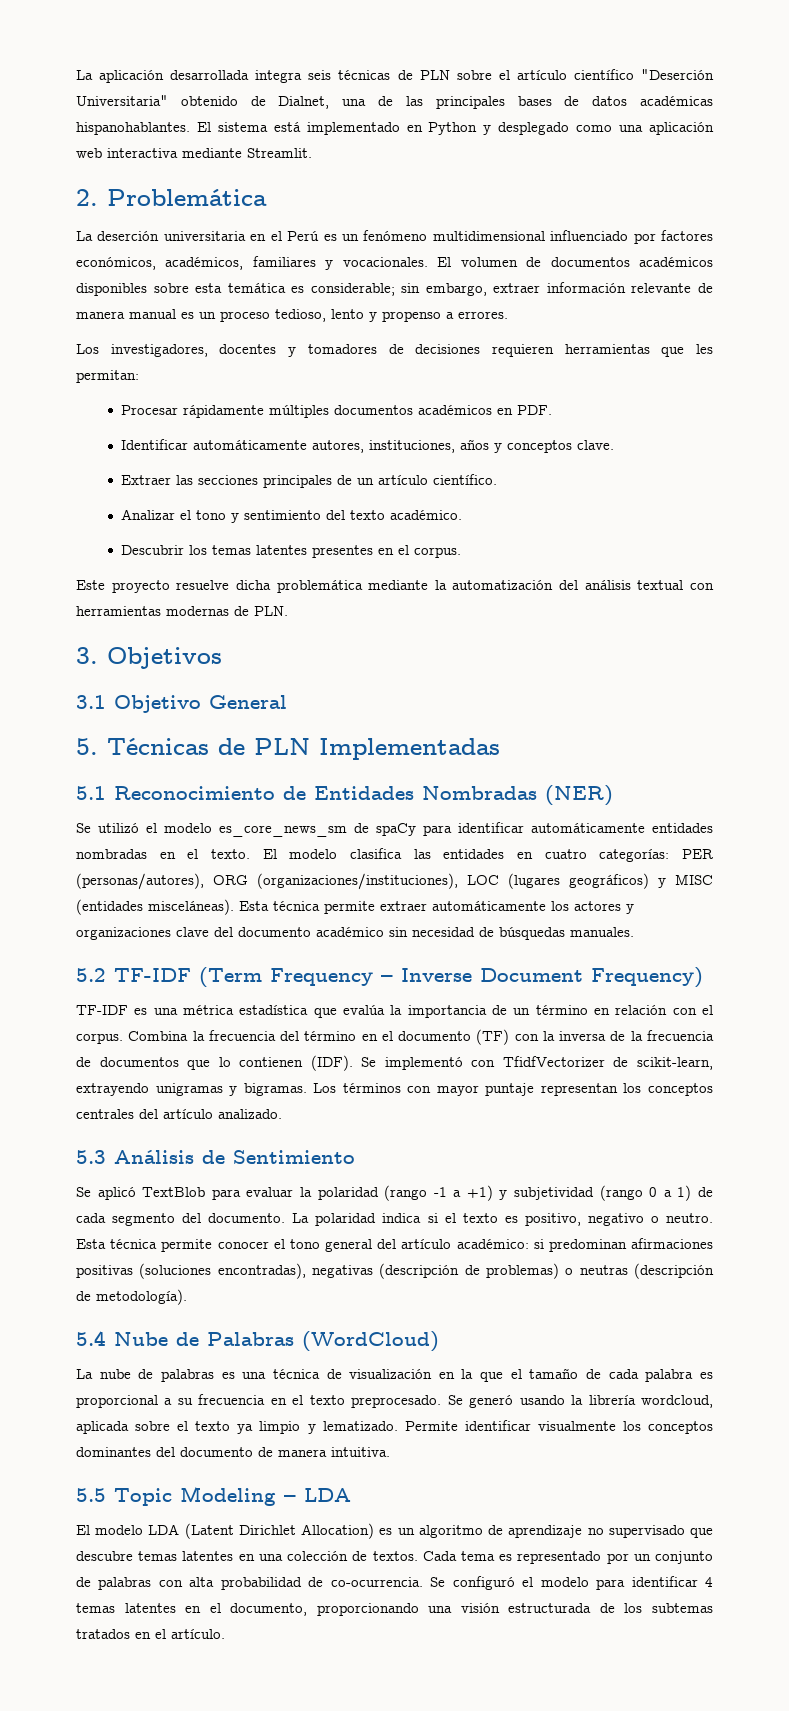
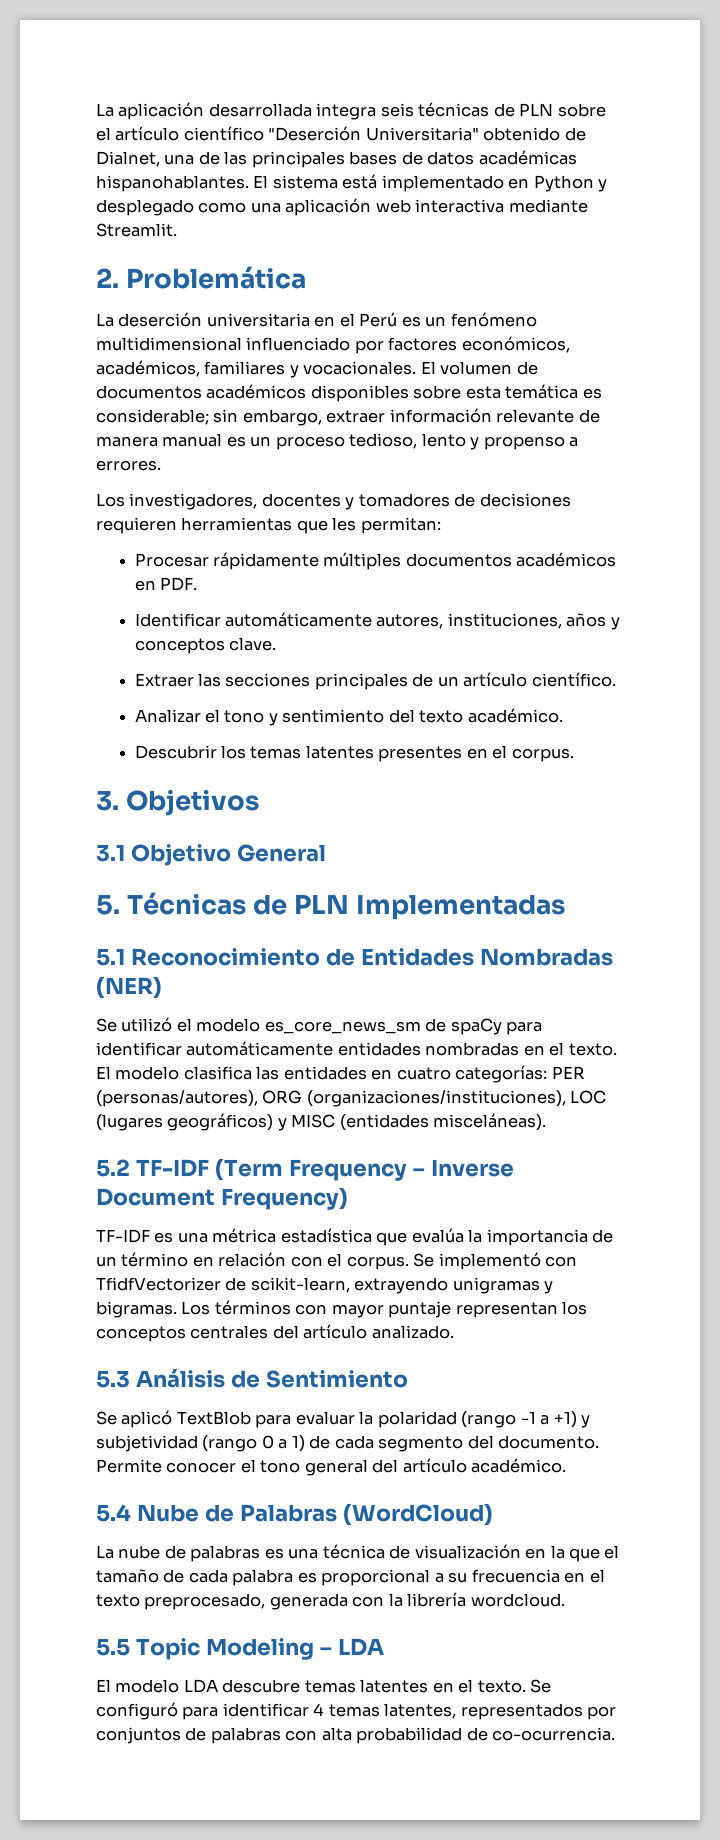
[76,580,714,593] [76,606,288,616] // Este proyecto resuelve dicha problemática mediante la automatización del análisis textual con herramientas modernas de PLN. -> (574, 755) none
[239,901,634,914] [76,927,634,940] Esta técnica permite extraer automáticamente los actores y organizaciones clave del documento académico sin necesidad de búsquedas manuales. -> (547, 1122) none
[128,1029,714,1045] [76,1055,353,1071] Combina la frecuencia del término en el documento (TF) con la inversa de la frecuencia de documentos que lo contienen (IDF). -> (409, 1263) none
[292,1213,713,1226] [76,1239,213,1252] La polaridad indica si el texto es positivo, negativo o neutro. Esta técnica permite -> [96,1459,162,1473] Permite
[456,1238,713,1252] [76,1263,714,1279] [76,1289,187,1305] académico: si predominan afirmaciones positivas (soluciones encontradas), negativas (descripción de problemas) o neutras (descripción de metodología). -> [471,1458,567,1473] académico.
[351,1395,713,1408] [76,1420,713,1434] [76,1447,390,1457] preprocesado. Se generó usando la librería wordcloud, aplicada sobre el texto ya limpio y lematizado. Permite identificar visualmente los conceptos dominantes del documento de manera intuitiva. -> [144,1592,565,1610] preprocesado, generada con la librería wordcloud.
[184,1523,713,1539] [76,1551,713,1564] (Latent Dirichlet Allocation) es un algoritmo de aprendizaje no supervisado que descubre temas latentes en una colección de textos. Cada tema es representado por un conjunto -> [222,1679,552,1693] [96,1702,617,1720] [96,1727,181,1744] descubre temas latentes en el texto. Se configuró para identificar 4 temas latentes, representados por conjuntos
[430,1576,713,1590] [76,1603,713,1616] [76,1629,225,1639] Se configuró el modelo para identificar 4 temas latentes en el documento, proporcionando una visión estructurada de los subtemas tratados en el artículo. -> (616, 1734) none

